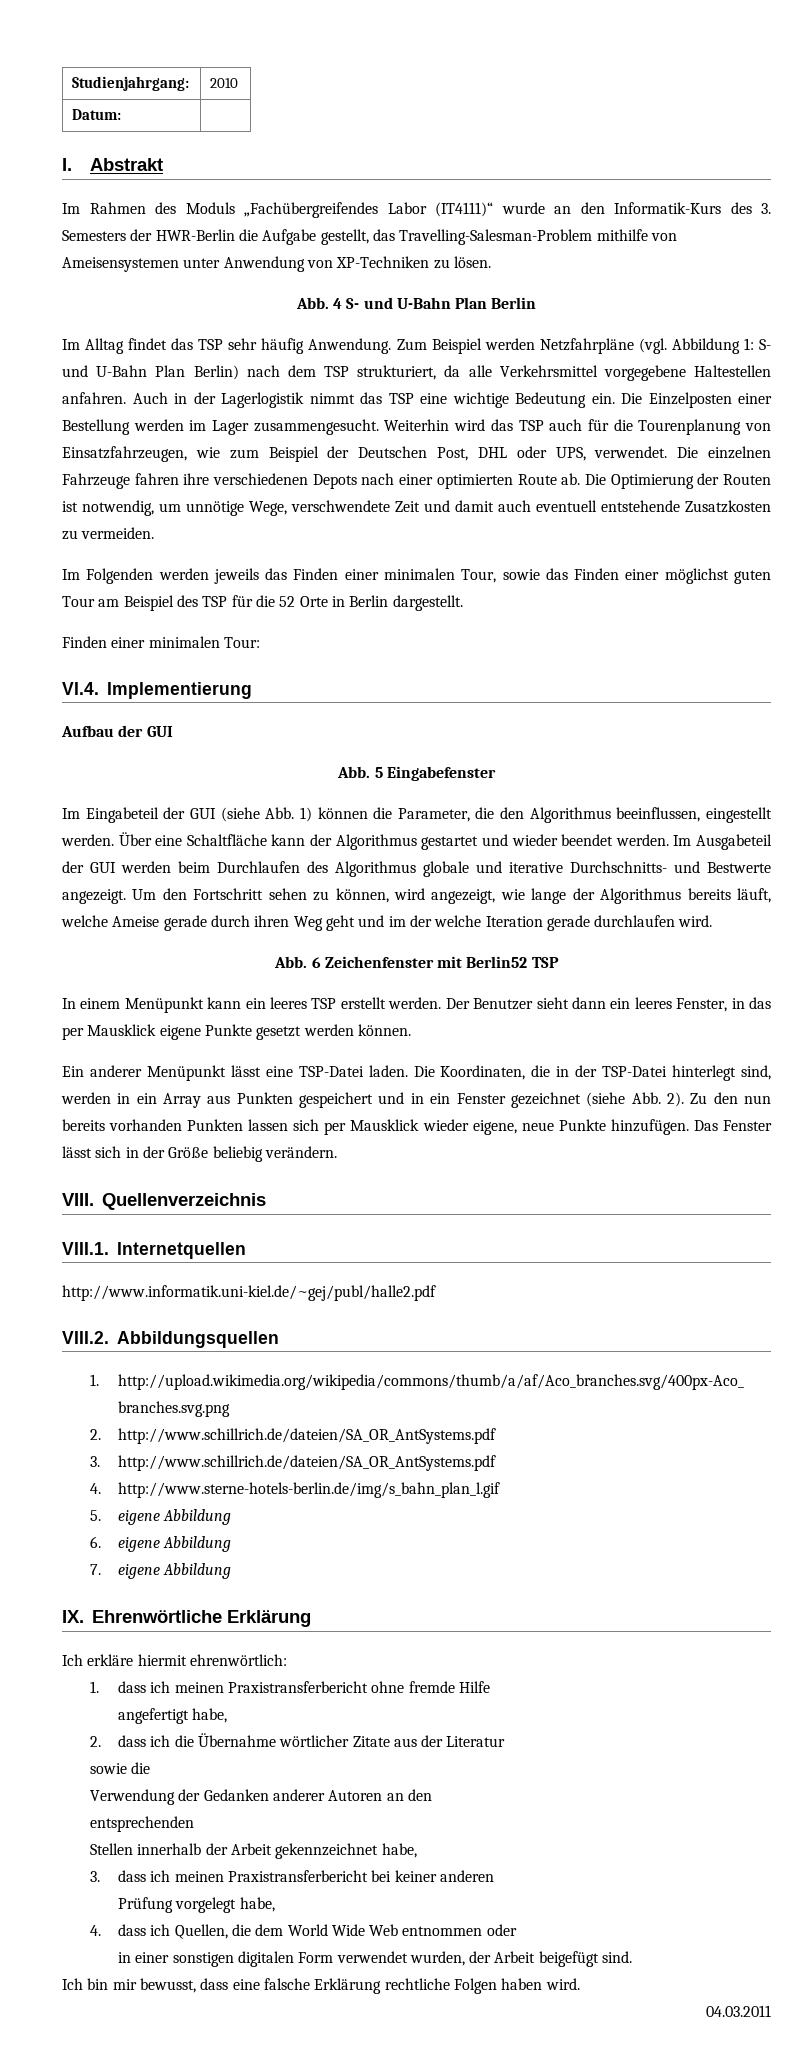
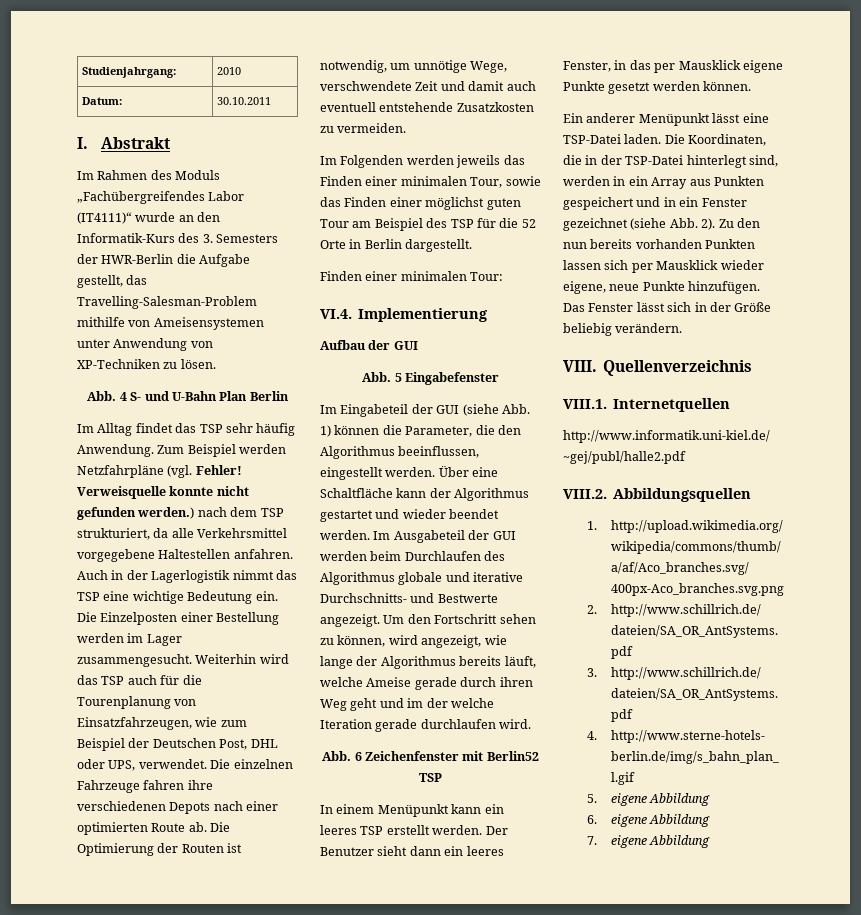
(122, 114) none -> [217,97,272,105] 30.10.2011
[671,338,772,354] [62,365,239,380] Abbildung 1: S- und U-Bahn Plan Berlin) -> [195,465,242,475] [77,486,249,499] [77,507,195,520] Fehler! Verweisquelle konnte nicht gefunden werden.)
[62,1610,311,1627] [62,1654,287,1666] [89,1681,490,1693] [117,1708,228,1724] [89,1733,506,1747] [89,1762,151,1774] [89,1789,432,1805] [89,1816,194,1832] [89,1843,417,1859] [89,1870,494,1882] [117,1897,275,1913] [89,1924,517,1939] [117,1951,633,1967] [62,1978,580,1994] [706,2005,771,2017] // IX. Ehrenwörtliche Erklärung // Ich erkläre hiermit ehrenwörtlich: // 1. dass ich meinen Praxistransferbericht ohne fremde Hilfe // angefertigt habe, // 2. dass ich die Übernahme wörtlicher Zitate aus der Literatur // sowie die // Verwendung der Gedanken anderer Autoren an den // entsprechenden // Stellen innerhalb der Arbeit gekennzeichnet habe, // 3. dass ich meinen Praxistransferbericht bei keiner anderen // Prüfung vorgelegt habe, // 4. dass ich Quellen, die dem World Wide Web entnommen oder // in einer sonstigen digitalen Form verwendet wurden, der Arbeit beigefügt sind. // Ich bin mir bewusst, dass eine falsche Erklärung rechtliche Folgen haben wird. // 04.03.2011 -> (711, 841) none

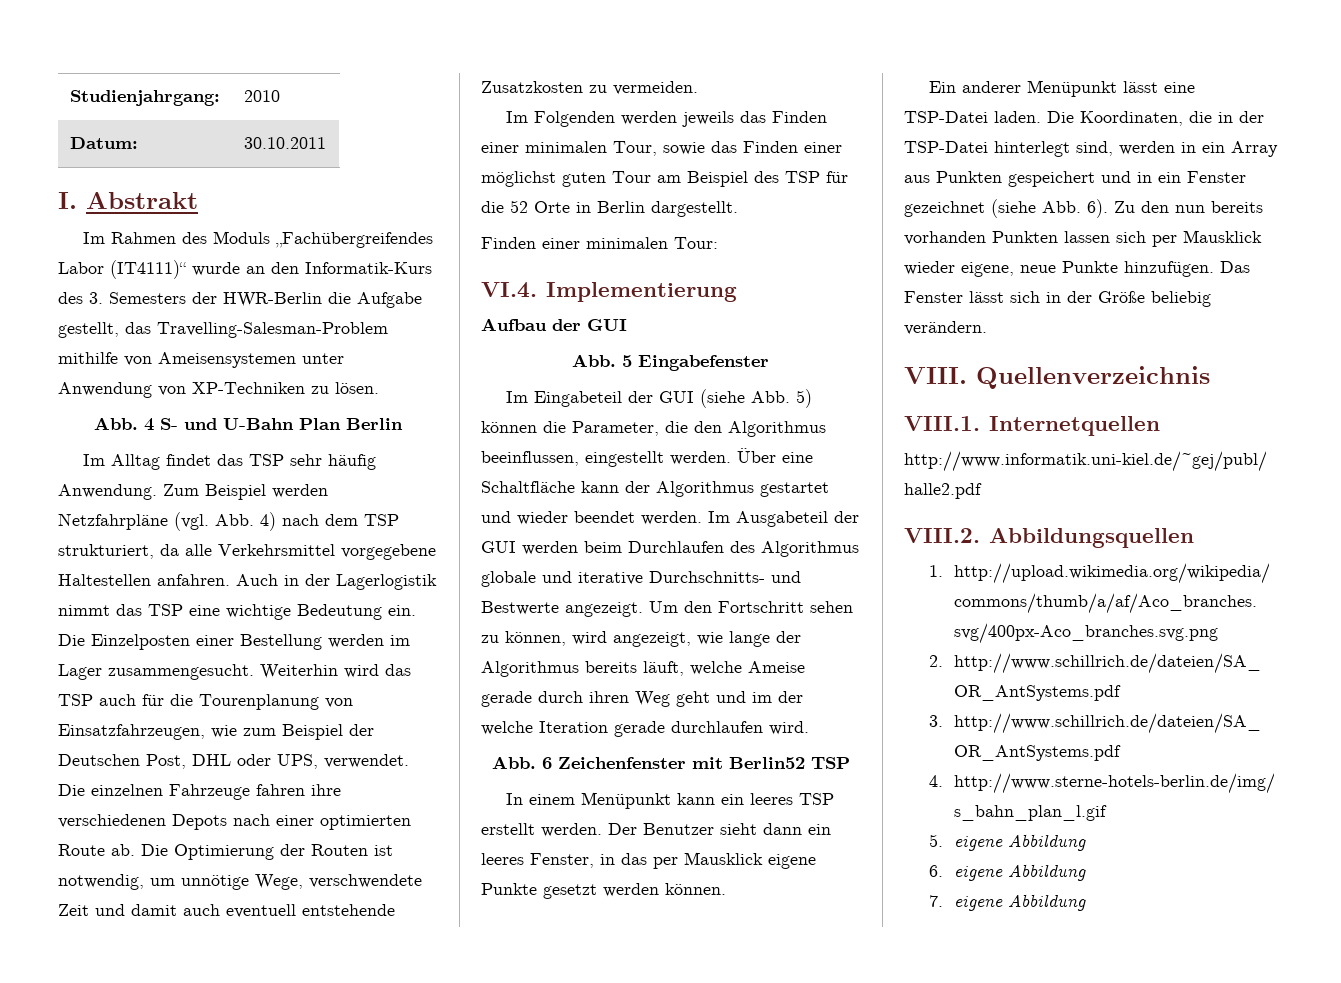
[195,465,242,475] [77,486,249,499] [77,507,195,520] Fehler! Verweisquelle konnte nicht gefunden werden.) -> [215,512,276,531] Abb. 4)
[320,425,331,437] 1) -> [795,389,812,408] 5)
[701,218,716,230] 2). -> [1087,199,1108,218] 6).

